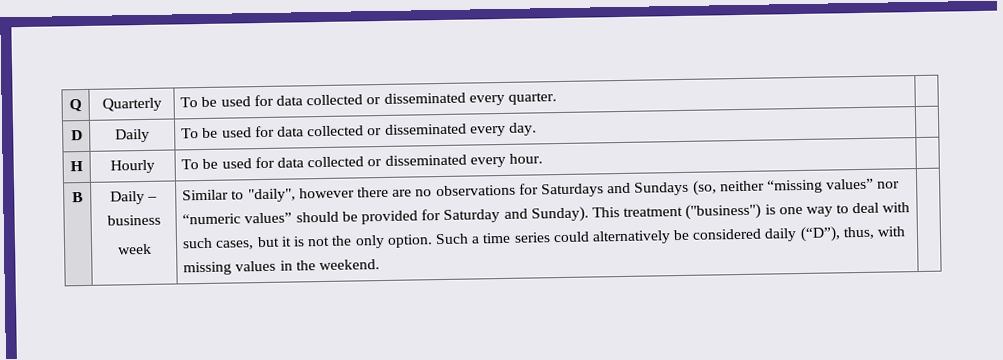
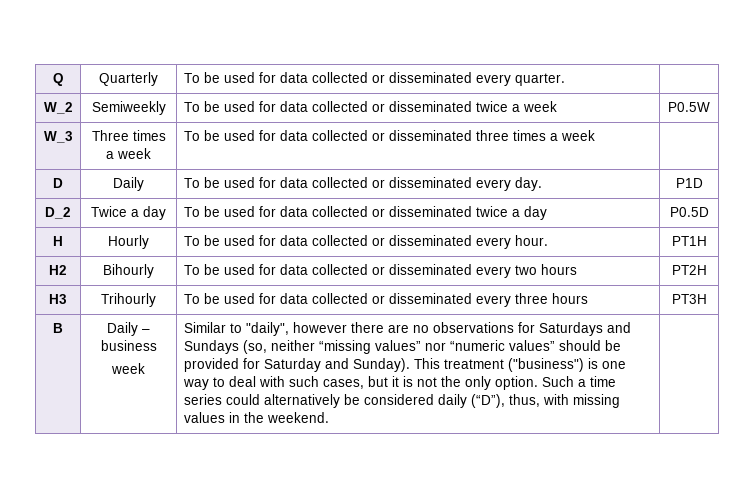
(557, 98) none -> [43,102,73,114] [91,101,166,115] [183,101,557,112] [668,102,710,112] [43,131,73,143] [91,130,166,141] [106,148,151,159] [183,130,595,141] // W_2 | Semiweekly | To be used for data collected or disseminated twice a week | P0.5W // W_3 | Three times a week | To be used for data collected or disseminated three times a week |
(537, 129) none -> [675,178,703,188] [45,207,71,219] [91,206,166,220] [183,206,547,220] [669,207,709,217] P1D // D_2 | Twice a day | To be used for data collected or disseminated twice a day | P0.5D
(543, 158) none -> [671,236,707,246] [49,265,67,275] [103,264,154,278] [183,264,577,278] [671,265,707,275] [49,294,67,304] [101,293,156,307] [183,293,588,307] [671,294,707,304] PT1H // H2 | Bihourly | To be used for data collected or disseminated every two hours | PT2H // H3 | Trihourly | To be used for data collected or disseminated every three hours | PT3H

